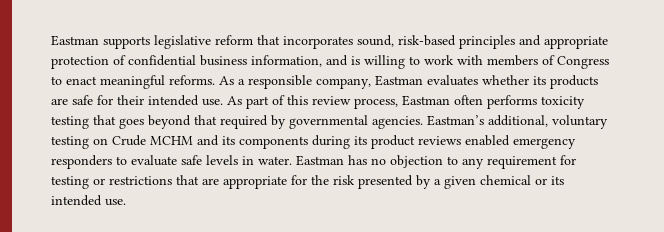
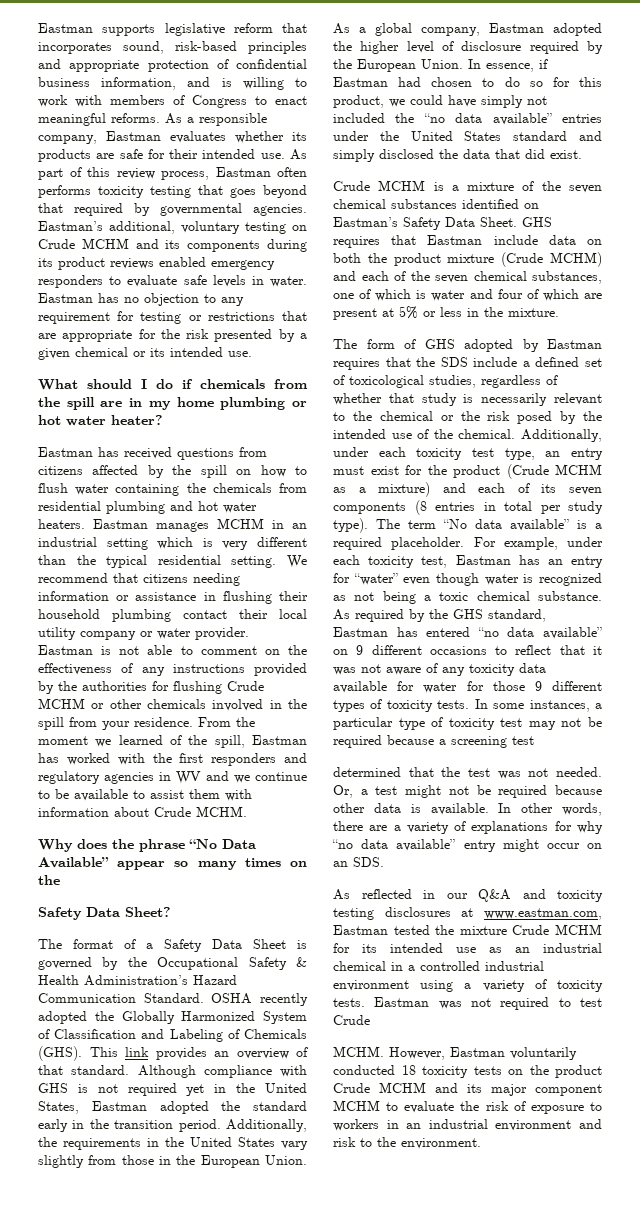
(126, 202) none -> [38,379,308,390] [38,397,307,410] [38,415,163,426] [38,447,267,460] [38,465,307,478] [38,483,307,496] [38,501,257,514] [38,518,307,532] [38,537,307,550] [38,555,307,568] [38,573,240,586] [38,591,308,604] [38,609,307,622] [38,627,249,640] [38,645,307,655] [38,663,307,676] [38,681,264,694] [38,698,307,711] [38,717,255,730] [38,735,307,748] [38,753,307,766] [38,771,307,784] [38,789,252,801] [38,806,247,817] [38,839,256,852] [38,857,307,870] [38,875,60,885] [38,907,171,920] [38,939,307,952] [38,957,307,970] [38,975,237,986] [38,993,308,1006] [38,1011,307,1024] [38,1029,307,1042] [38,1046,308,1061] [38,1065,307,1078] [38,1083,307,1096] [38,1101,307,1114] [38,1119,307,1132] [38,1137,308,1150] [38,1155,307,1168] [333,23,602,36] [333,41,603,54] [333,59,548,72] [333,77,602,87] [333,95,547,108] [333,113,602,125] [333,131,602,141] [333,149,582,162] [333,180,602,193] [333,199,539,209] [333,217,552,230] [333,235,602,248] [333,252,602,267] [333,271,602,284] [333,289,602,301] [333,306,559,320] [333,339,602,352] [333,357,602,370] [333,375,558,388] [333,393,602,406] [333,411,602,424] [333,429,602,442] [333,447,603,460] [333,464,602,479] [333,482,602,497] [333,500,603,515] [333,518,602,533] [333,537,603,550] [333,555,603,568] [333,573,602,586] [333,591,602,604] [333,609,546,622] [333,627,602,639] [333,645,602,655] [333,663,546,676] [333,681,602,693] [333,699,602,712] [333,717,602,730] [333,735,534,748] [333,767,602,779] [333,785,602,798] [333,803,602,816] [333,821,603,834] [332,839,602,852] [333,857,384,867] [333,889,603,902] [333,907,602,920] [333,924,602,935] [333,943,602,953] [333,961,544,971] [333,979,603,992] [333,997,602,1010] [333,1015,370,1025] [333,1046,577,1060] [333,1065,602,1078] [333,1082,602,1096] [333,1100,602,1114] [333,1119,602,1131] [333,1137,481,1149] // What should I do if chemicals from the spill are in my home plumbing or hot water heater? // Eastman has received questions from citizens affected by the spill on how to flush water containing the chemicals from residential plumbing and hot water heaters. Eastman manages MCHM in an industrial setting which is very different than the typical residential setting. We recommend that citizens needing information or assistance in flushing their household plumbing contact their local utility company or water provider. Eastman is not able to comment on the effectiveness of any instructions provided by the authorities for flushing Crude MCHM or other chemicals involved in the spill from your residence. From the moment we learned of the spill, Eastman has worked with the first responders and regulatory agencies in WV and we continue to be available to assist them with information about Crude MCHM. // Why does the phrase “No Data Available” appear so many times on the // Safety Data Sheet? // The format of a Safety Data Sheet is governed by the Occupational Safety & Health Administration’s Hazard Communication Standard. OSHA recently adopted the Globally Harmonized System of Classification and Labeling of Chemicals (GHS). This link provides an overview of that standard. Although compliance with GHS is not required yet in the United States, Eastman adopted the standard early in the transition period. Additionally, the requirements in the United States vary slightly from those in the European Union. As a global company, Eastman adopted the higher level of disclosure required by the European Union. In essence, if Eastman had chosen to do so for this product, we could have simply not included the “no data available” entries under the United States standard and simply disclosed the data that did exist. // Crude MCHM is a mixture of the seven chemical substances identified on Eastman’s Safety Data Sheet. GHS requires that Eastman include data on both the product mixture (Crude MCHM) and each of the seven chemical substances, one of which is water and four of which are present at 5% or less in the mixture. // The form of GHS adopted by Eastman requires that the SDS include a defined set of toxicological studies, regardless of whether that study is necessarily relevant to the chemical or the risk posed by the intended use of the chemical. Additionally, under each toxicity test type, an entry must exist for the product (Crude MCHM as a mixture) and each of its seven components (8 entries in total per study type). The term “No data available” is a required placeholder. For example, under each toxicity test, Eastman has an entry for “water” even though water is recognized as not being a toxic chemical substance. As required by the GHS standard, Eastman has entered “no data available” on 9 different occasions to reflect that it was not aware of any toxicity data available for water for those 9 different types of toxicity tests. In some instances, a particular type of toxicity test may not be required because a screening test // determined that the test was not needed. Or, a test might not be required because other data is available. In other words, there are a variety of explanations for why “no data available” entry might occur on an SDS. // As reflected in our Q&A and toxicity testing disclosures at www.eastman.com, Eastman tested the mixture Crude MCHM for its intended use as an industrial chemical in a controlled industrial environment using a variety of toxicity tests. Eastman was not required to test Crude // MCHM. However, Eastman voluntarily conducted 18 toxicity tests on the product Crude MCHM and its major component MCHM to evaluate the risk of exposure to workers in an industrial environment and risk to the environment.

